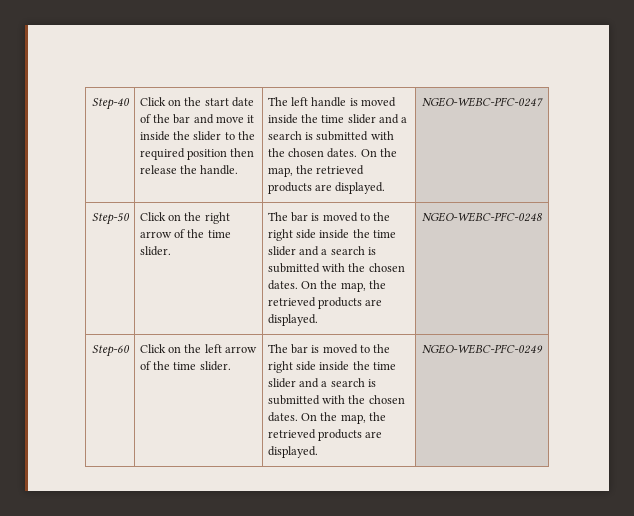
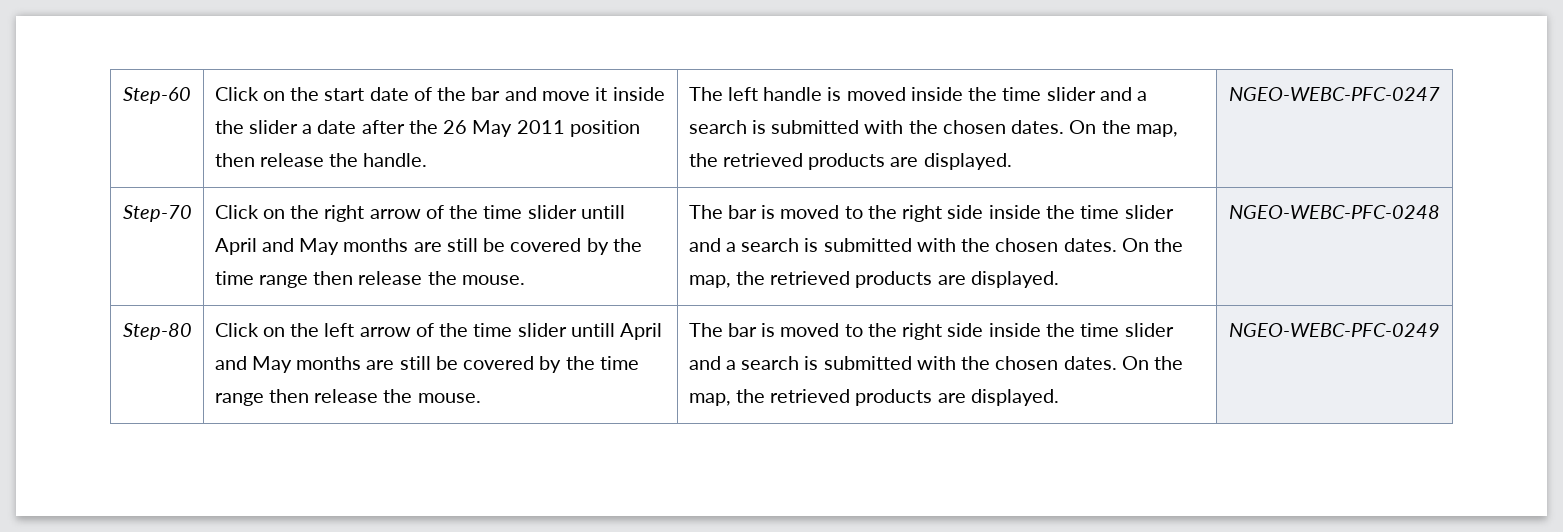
[91,98,130,110] Step-40 -> [123,87,191,104] Step-60
[224,131,256,140] [139,148,185,160] to the required -> [302,120,565,137] a date after the 26 May 2011
[91,213,130,225] Step-50 -> [122,205,192,222] Step-70
[139,246,171,256] slider. -> [527,205,625,219] [214,238,642,255] [214,271,525,288] slider untill April and May months are still be covered by the time range then release the mouse.
[91,345,130,357] Step-60 -> [122,323,192,340] Step-80
[199,361,231,371] slider. -> [517,323,663,340] [214,356,639,373] [214,389,481,406] slider untill April and May months are still be covered by the time range then release the mouse.

